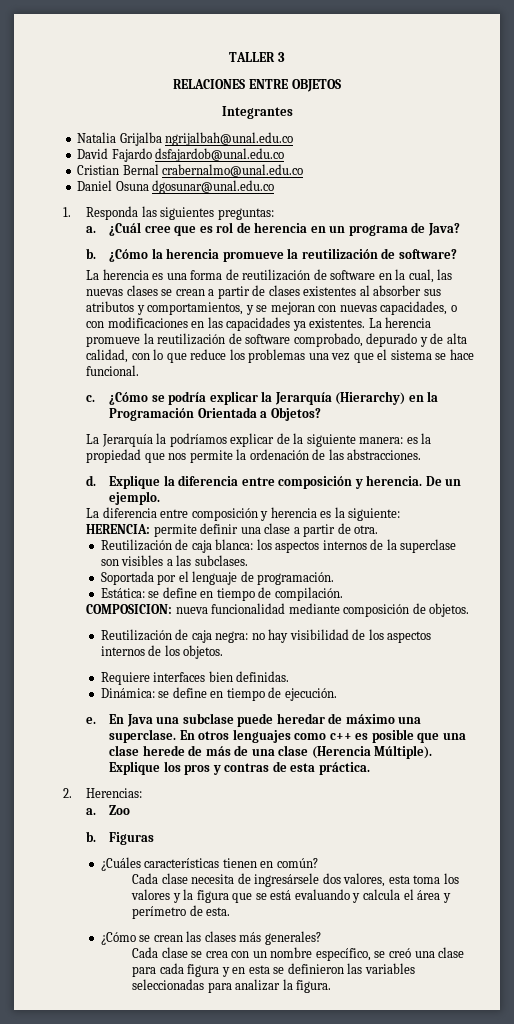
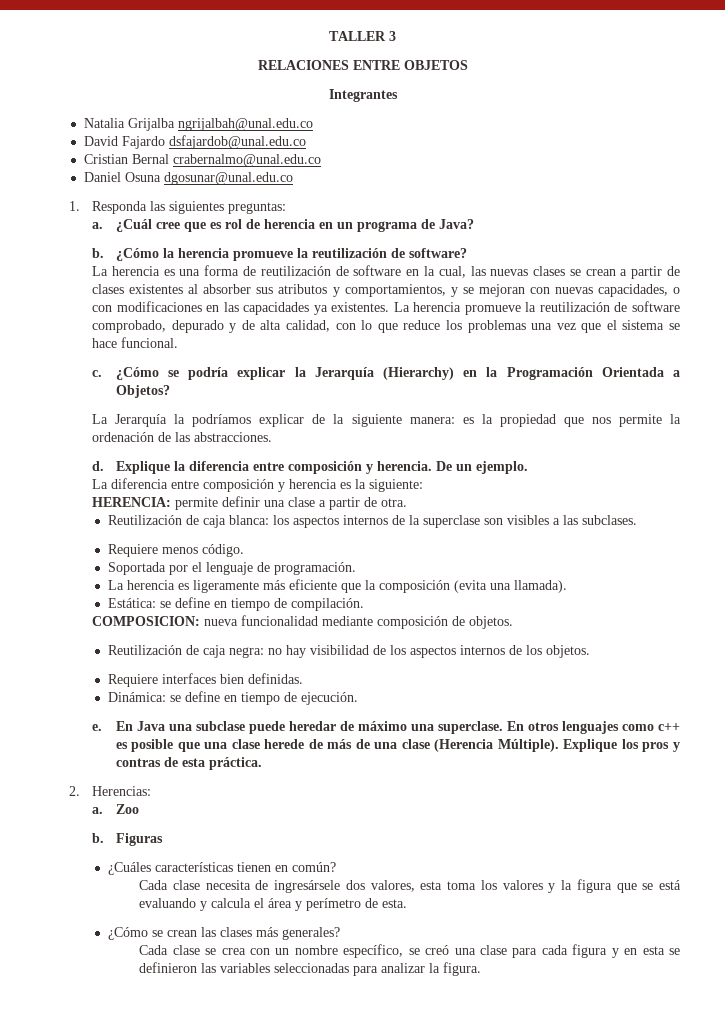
(248, 560) none -> [107,544,244,557] // Requiere menos código.
(335, 578) none -> [107,579,567,593] // La herencia es ligeramente más eficiente que la composición (evita una llamada).

